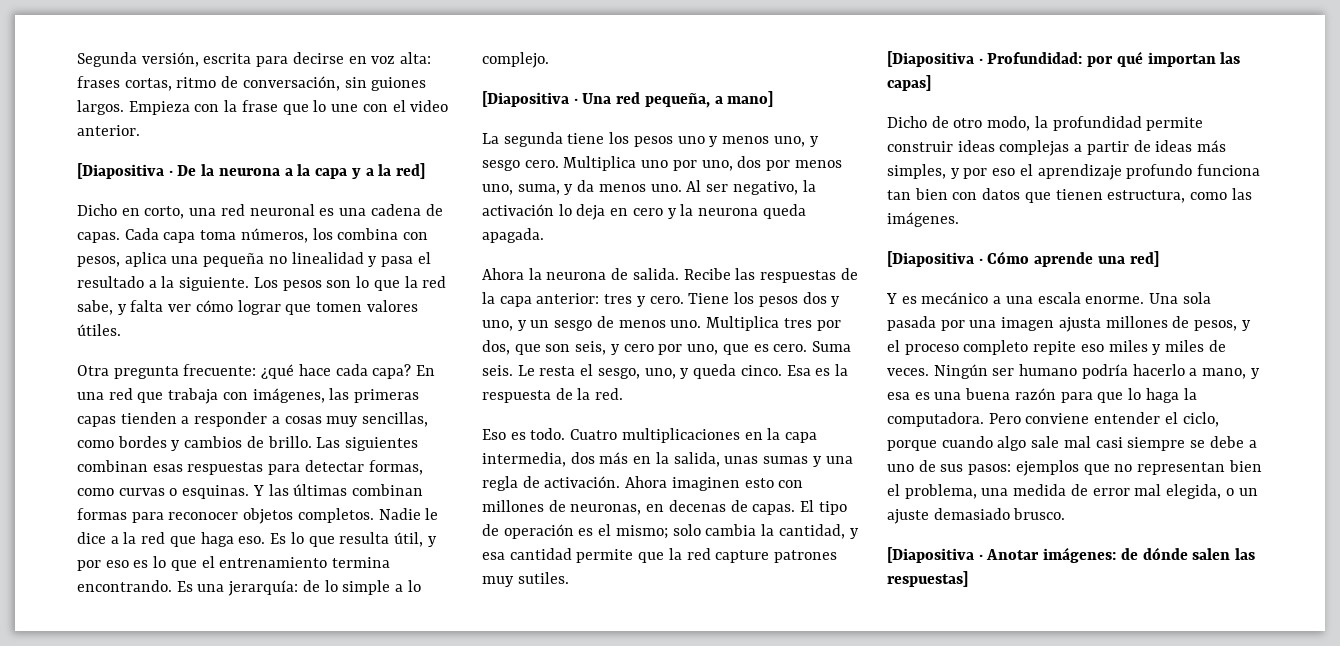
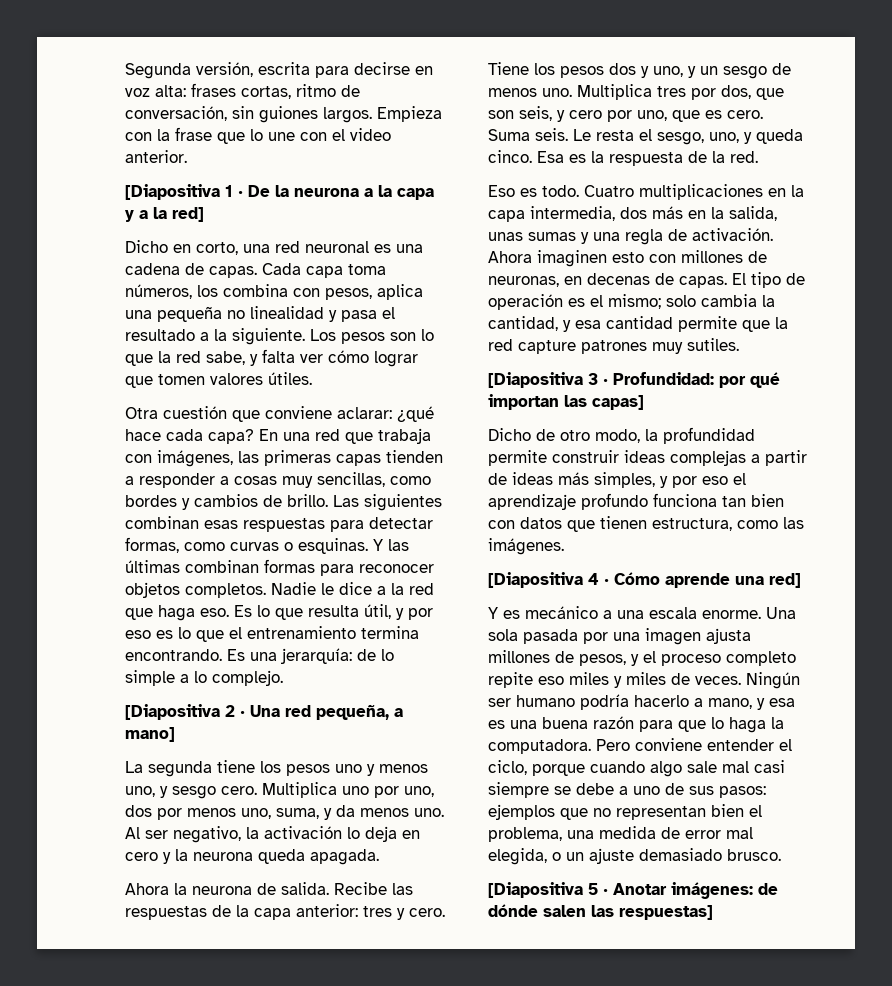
(164, 171) none -> [225,185,233,197] 1
[113,364,257,379] pregunta frecuente: -> [163,406,392,422] cuestión que conviene aclarar:
(569, 99) none -> [225,705,235,717] 2
(974, 59) none -> [588,373,598,385] 3
(974, 259) none -> [588,573,599,585] 4
(974, 555) none -> [588,883,598,895] 5

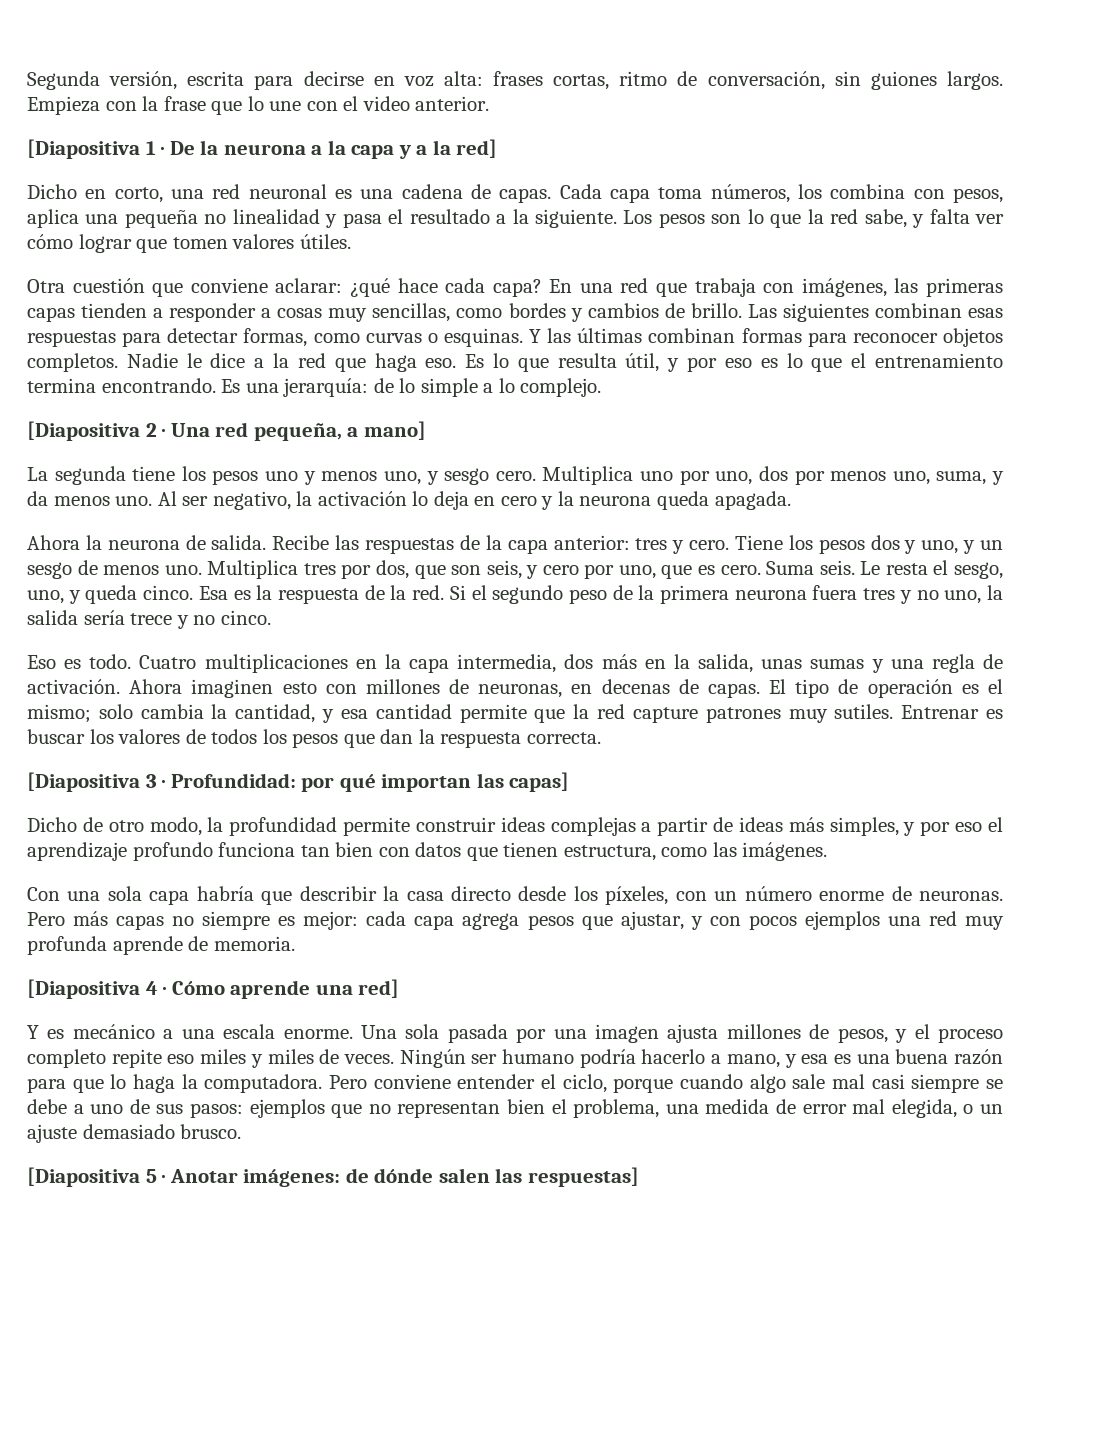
(758, 157) none -> [449,585,1004,604] [27,610,271,629] Si el segundo peso de la primera neurona fuera tres y no uno, la salida sería trece y no cinco.
(739, 344) none -> [901,705,1004,719] [27,729,601,748] Entrenar es buscar los valores de todos los pesos que dan la respuesta correcta.
(564, 546) none -> [27,886,1004,905] [27,911,1005,930] [27,936,295,955] // Con una sola capa habría que describir la casa directo desde los píxeles, con un número enorme de neuronas. Pero más capas no siempre es mejor: cada capa agrega pesos que ajustar, y con pocos ejemplos una red muy profunda aprende de memoria.

